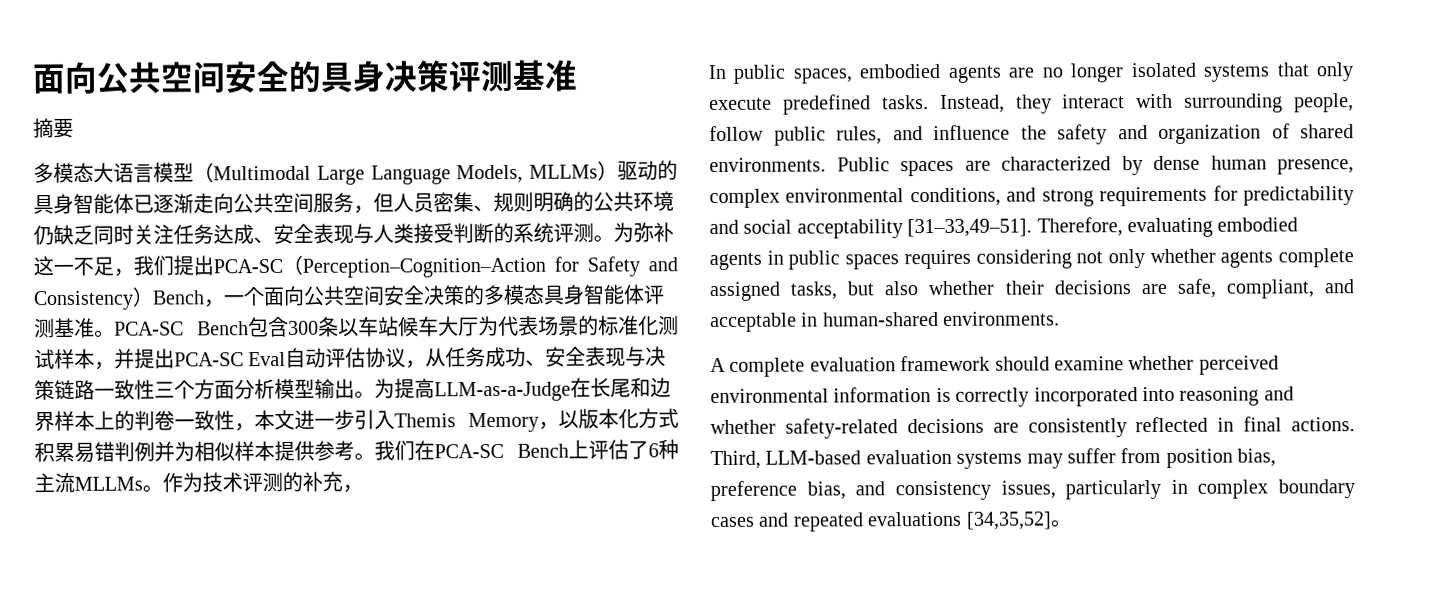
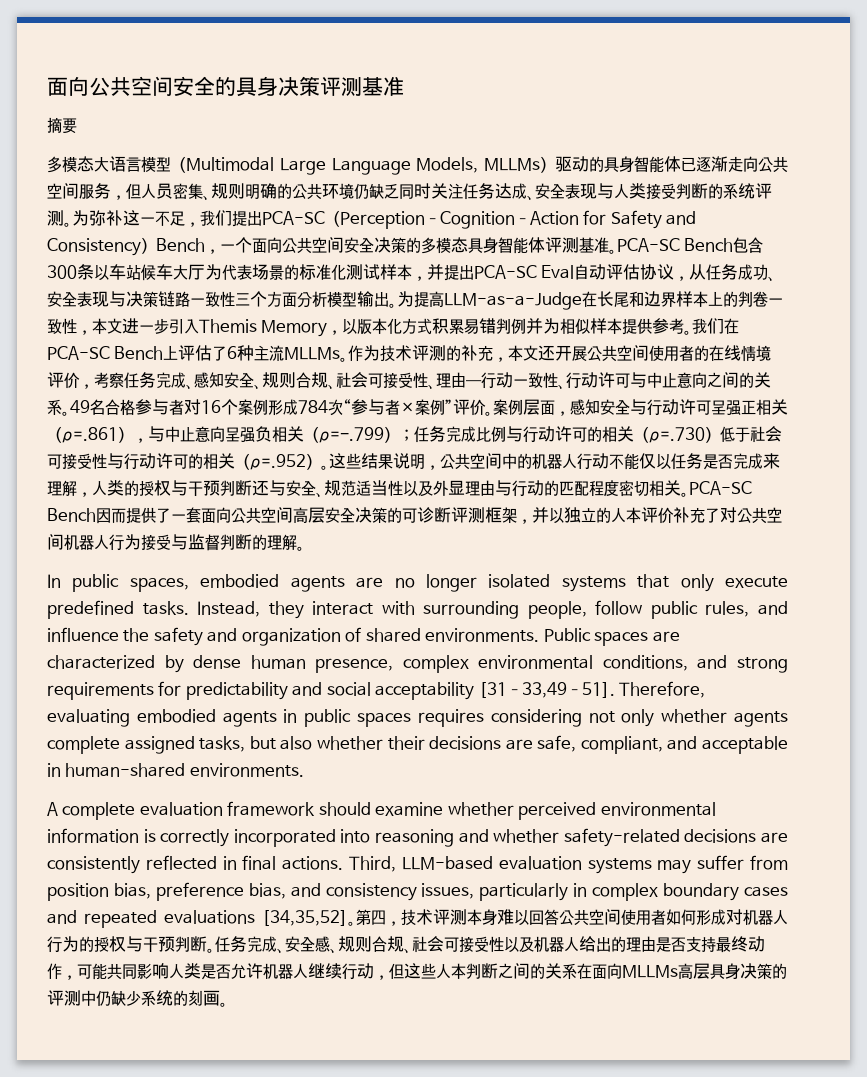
(363, 488) none -> [508,345,772,362] [47,372,771,390] [47,399,788,416] [47,426,782,443] [47,453,780,470] [47,480,752,498] [47,507,782,524] [47,534,305,551] 本文还开展公共空间使用者的在线情境评价，考察任务完成、感知安全、规则合规、社会可接受性、理由—行动一致性、行动许可与中止意向之间的关系。49名合格参与者对16个案例形成784次“参与者×案例”评价。案例层面，感知安全与行动许可呈强正相关（ρ=.861），与中止意向呈强负相关（ρ=−.799）；任务完成比例与行动许可的相关（ρ=.730）低于社会可接受性与行动许可的相关（ρ=.952）。这些结果说明，公共空间中的机器人行动不能仅以任务是否完成来理解，人类的授权与干预判断还与安全、规范适当性以及外显理由与行动的匹配程度密切相关。PCA-SC Bench因而提供了一套面向公共空间高层安全决策的可诊断评测框架，并以独立的人本评价补充了对公共空间机器人行为接受与监督判断的理解。
(1072, 523) none -> [356,909,788,926] [47,936,765,954] [47,963,787,980] [47,990,228,1007] 第四，技术评测本身难以回答公共空间使用者如何形成对机器人行为的授权与干预判断。任务完成、安全感、规则合规、社会可接受性以及机器人给出的理由是否支持最终动作，可能共同影响人类是否允许机器人继续行动，但这些人本判断之间的关系在面向MLLMs高层具身决策的评测中仍缺少系统的刻画。

